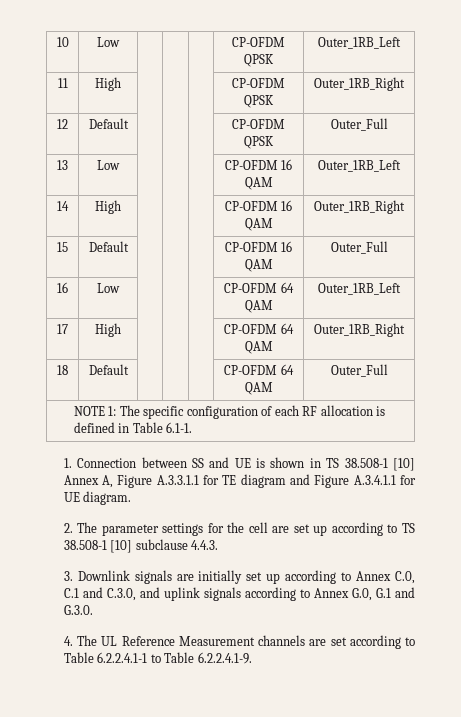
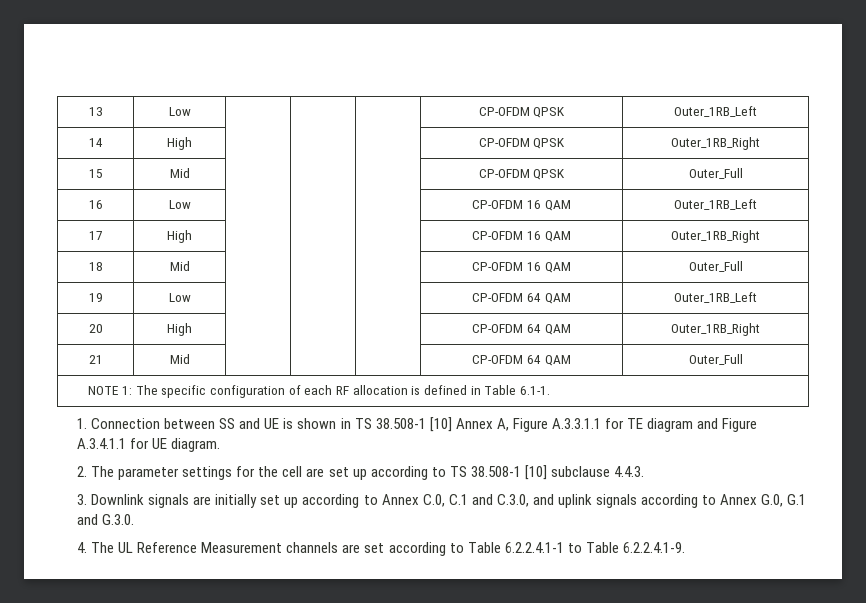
[56,37,69,47] 10 -> [88,107,103,116] 13
[57,78,68,88] 11 -> [88,138,103,147] 14
[57,119,68,129] [88,118,129,129] 12 | Default -> [88,169,103,178] [169,168,190,178] 15 | Mid
[57,160,68,170] 13 -> [88,200,103,209] 16
[57,201,69,211] 14 -> [88,231,103,240] 17
[57,242,68,252] [88,241,129,252] 15 | Default -> [88,262,103,271] [169,261,190,271] 18 | Mid
[57,282,68,293] 16 -> [88,293,103,302] 19
[57,324,68,334] 17 -> [88,324,103,333] 20
[57,365,68,375] [88,364,129,375] 18 | Default -> [88,355,103,364] [169,354,190,364] 21 | Mid

